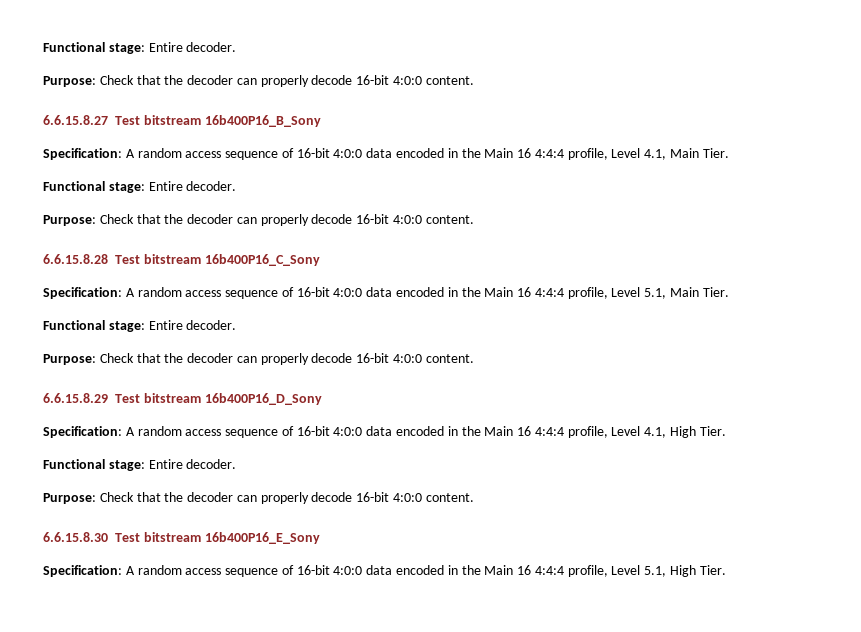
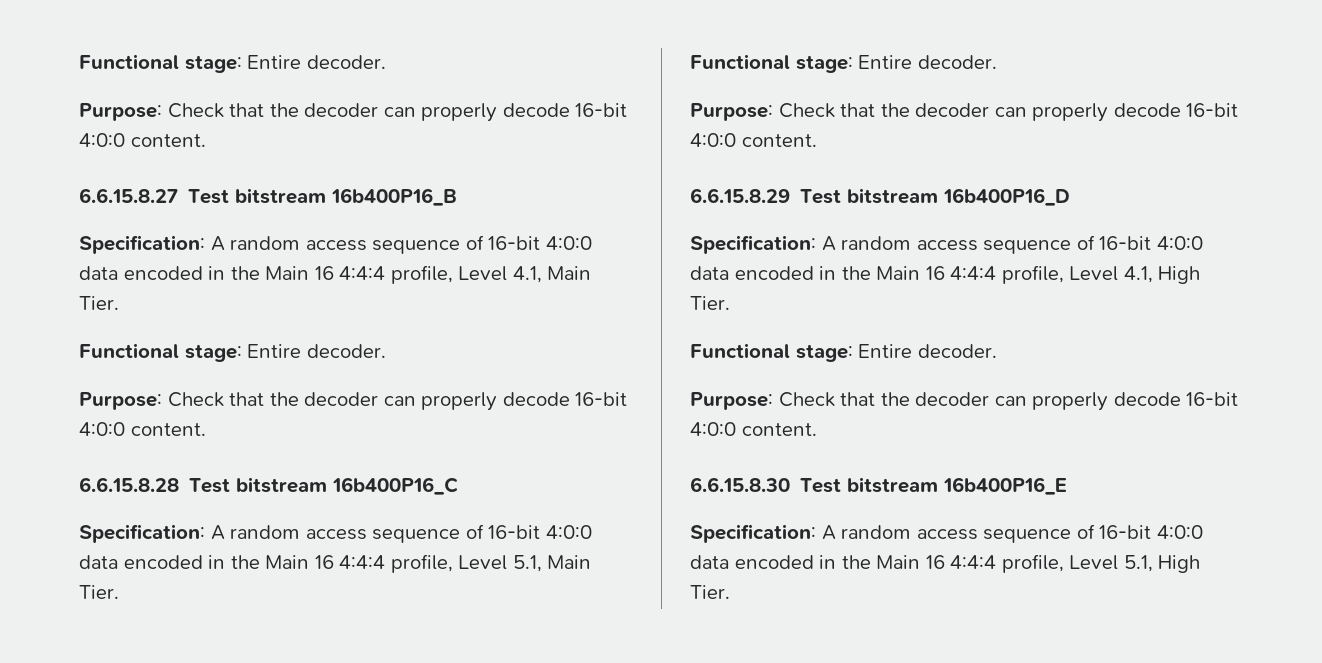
[204,115,321,127] 16b400P16_B_Sony -> [331,188,458,206] 16b400P16_B
[204,254,320,266] 16b400P16_C_Sony -> [332,477,459,495] 16b400P16_C
[204,393,322,405] 16b400P16_D_Sony -> [943,188,1071,206] 16b400P16_D
[204,532,320,544] 16b400P16_E_Sony -> [943,477,1068,495] 16b400P16_E

